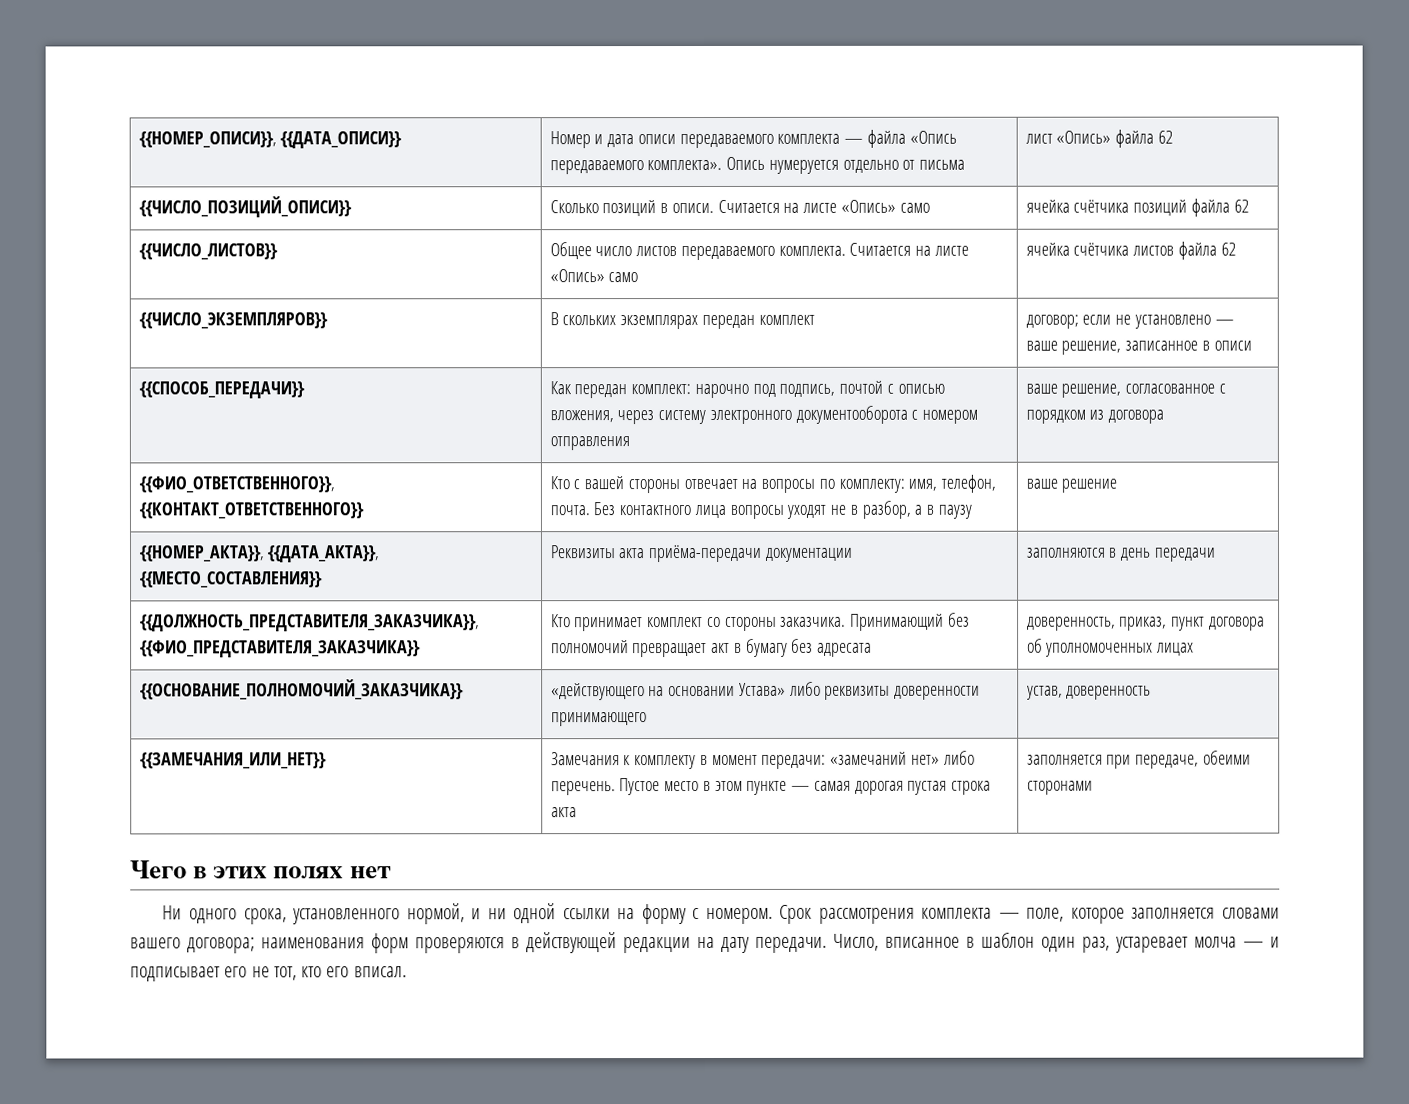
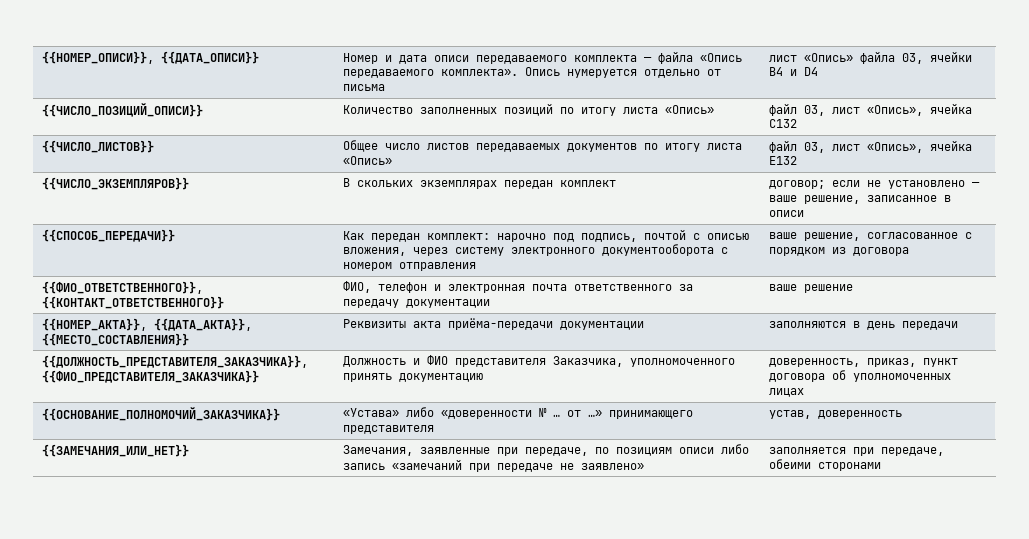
[1157,130,1173,144] [138,196,352,218] [549,199,930,217] [1025,198,1249,217] [138,243,278,260] [549,242,969,261] [549,269,639,283] [1025,241,1236,260] 62 // {{ЧИСЛО_ПОЗИЦИЙ_ОПИСИ}} | Сколько позиций в описи. Считается на листе «Опись» само | ячейка счётчика позиций файла 62 // {{ЧИСЛО_ЛИСТОВ}} | Общее число листов передаваемого комплекта. Считается на листе «Опись» само | ячейка счётчика листов файла 62 -> [902,51,973,64] [769,67,819,76] [42,103,204,117] [343,103,715,116] [769,103,973,116] [769,119,798,128] [42,140,155,153] [343,140,743,152] [343,156,393,165] [769,140,973,153] [769,156,798,165] 03, ячейки B4 и D4 // {{ЧИСЛО_ПОЗИЦИЙ_ОПИСИ}} | Количество заполненных позиций по итогу листа «Опись» | файл 03, лист «Опись», ячейка C132 // {{ЧИСЛО_ЛИСТОВ}} | Общее число листов передаваемых документов по итогу листа «Опись» | файл 03, лист «Опись», ячейка E132
[549,474,996,494] [549,500,972,519] Кто с вашей стороны отвечает на вопросы по комплекту: имя, телефон, почта. Без контактного лица вопросы уходят не в разбор, а в паузу -> [343,281,694,293] [343,299,491,308] ФИО, телефон и электронная почта ответственного за передачу документации
[550,612,970,632] [550,638,873,658] Кто принимает комплект со стороны заказчика. Принимающий без полномочий превращает акт в бумагу без адресата -> [343,355,736,367] [343,373,484,382] Должность и ФИО представителя Заказчика, уполномоченного принять документацию
[550,681,981,701] «действующего на основании Устава» либо реквизиты доверенности -> [343,407,603,419] «Устава» либо «доверенности № … от …»
(647, 719) none -> [343,425,435,434] представителя
[550,750,975,770] [550,778,991,796] [550,807,577,818] Замечания к комплекту в момент передачи: «замечаний нет» либо перечень. Пустое место в этом пункте — самая дорогая пустая строка акта -> [343,444,750,456] [343,459,645,472] Замечания, заявленные при передаче, по позициям описи либо запись «замечаний при передаче не заявлено»
[130,860,392,879] [162,903,1280,925] [130,932,1280,954] [130,966,407,982] // Чего в этих полях нет // Ни одного срока, установленного нормой, и ни одной ссылки на форму с номером. Срок рассмотрения комплекта — поле, которое заполняется словами вашего договора; наименования форм проверяются в действующей редакции на дату передачи. Число, вписанное в шаблон один раз, устаревает молча — и подписывает его не тот, кто его вписал. -> (882, 466) none

